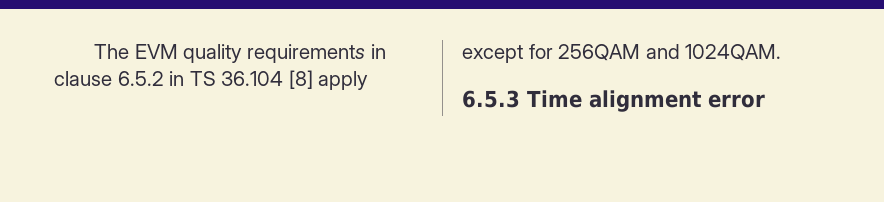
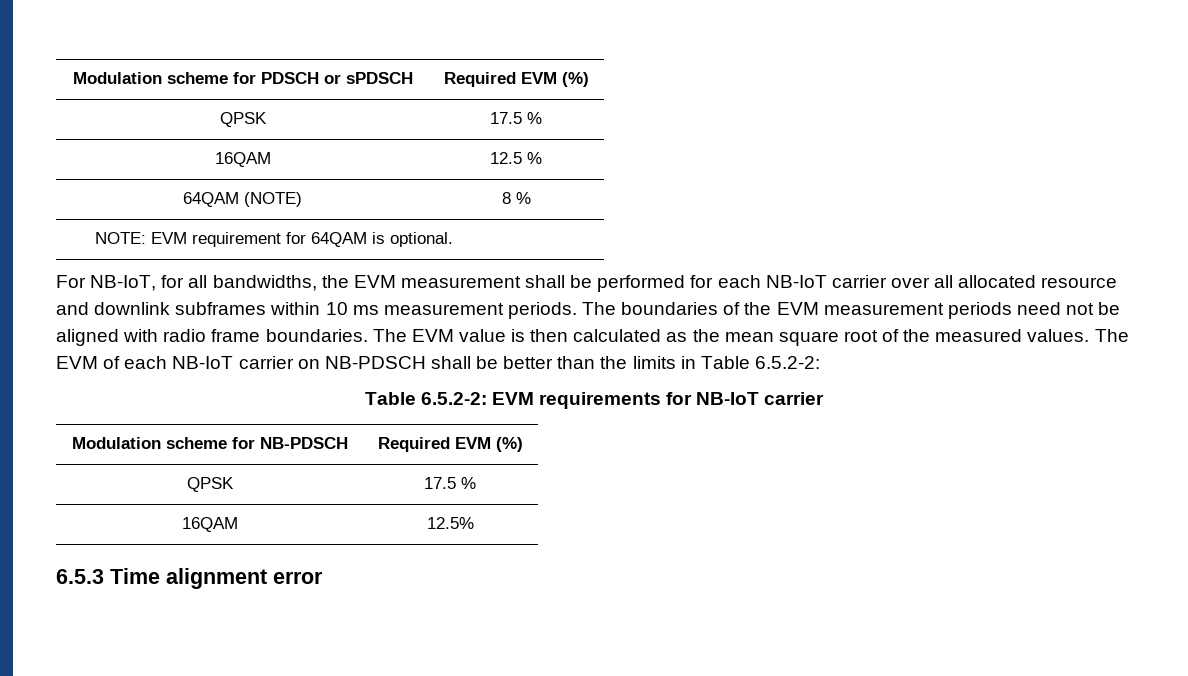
[94,44,386,63] [54,70,369,90] [462,44,782,63] The EVM quality requirements in clause 6.5.2 in TS 36.104 [8] apply except for 256QAM and 1024QAM. -> [72,72,413,84] [443,72,589,87] [219,112,267,127] [490,112,542,124] [214,152,271,167] [490,152,542,164] [183,192,302,207] [501,192,531,204] [95,232,454,247] [56,275,1118,292] [56,302,1121,319] [56,329,1129,346] [56,356,820,369] [364,392,825,409] [71,437,348,449] [377,437,523,452] [186,477,234,492] [424,477,476,489] [181,517,238,532] [426,517,474,529] Modulation scheme for PDSCH or sPDSCH | Required EVM (%) // QPSK | 17.5 % // 16QAM | 12.5 % // 64QAM (NOTE) | 8 % // NOTE: EVM requirement for 64QAM is optional. // For NB-IoT, for all bandwidths, the EVM measurement shall be performed for each NB-IoT carrier over all allocated resource and downlink subframes within 10 ms measurement periods. The boundaries of the EVM measurement periods need not be aligned with radio frame boundaries. The EVM value is then calculated as the mean square root of the measured values. The EVM of each NB-IoT carrier on NB-PDSCH shall be better than the limits in Table 6.5.2-2: // Table 6.5.2-2: EVM requirements for NB-IoT carrier // Modulation scheme for NB-PDSCH | Required EVM (%) // QPSK | 17.5 % // 16QAM | 12.5%

